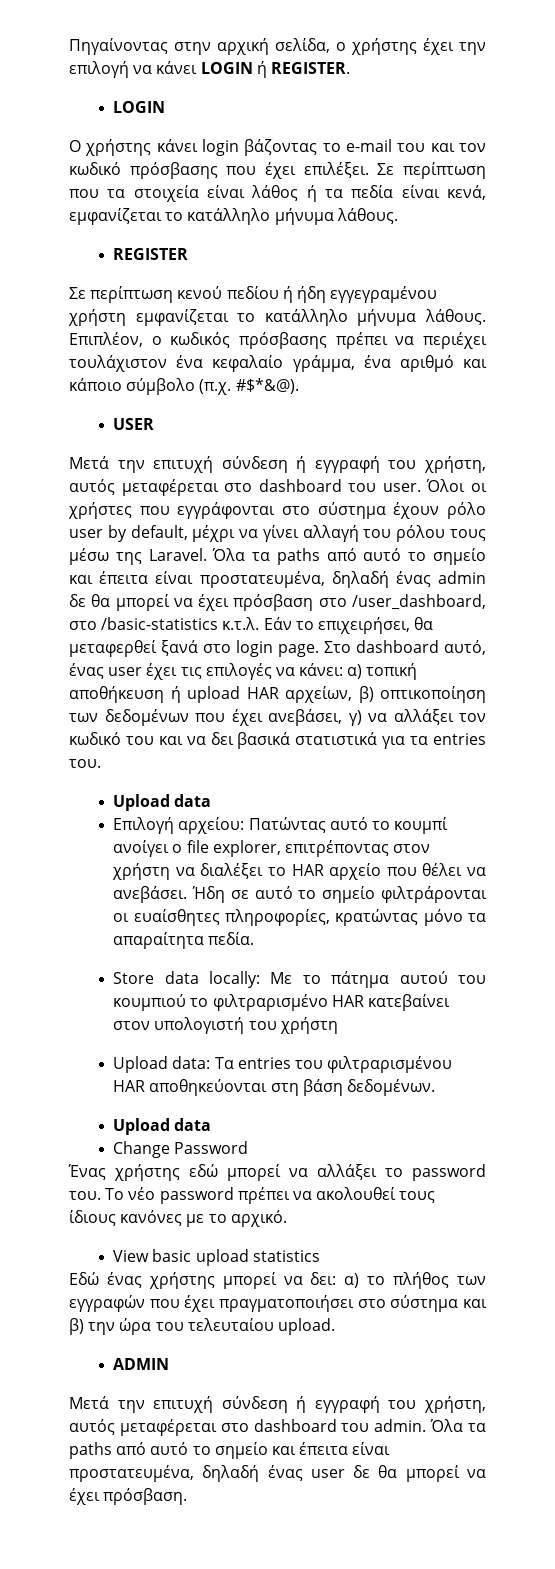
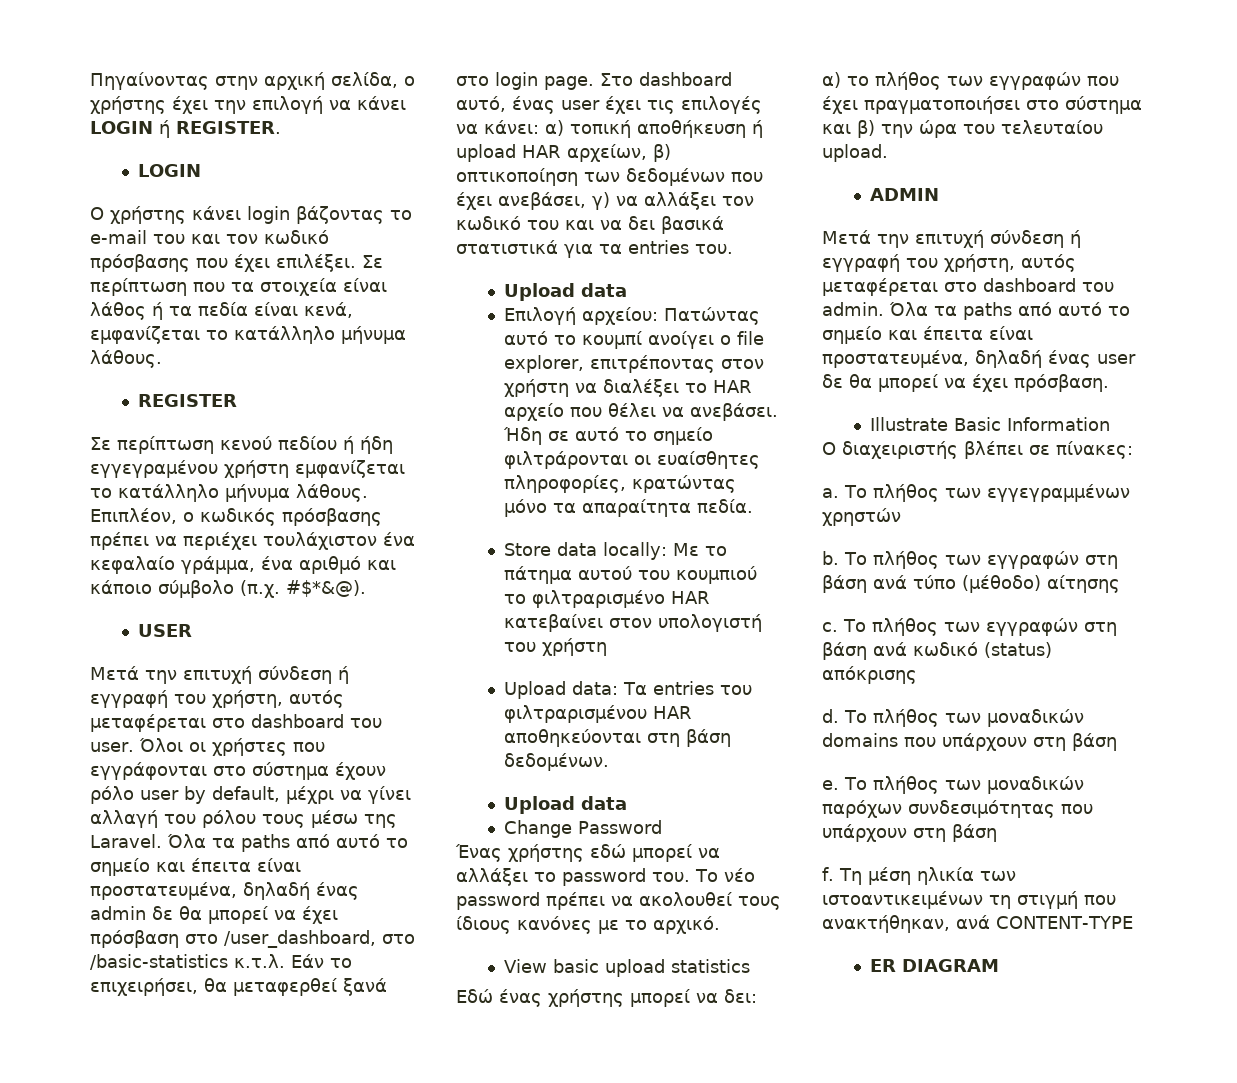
(188, 1496) none -> [869,417,1110,431] [822,441,1133,459] [822,484,1130,502] [822,508,901,526] [822,551,1118,569] [822,575,1120,593] [822,618,1117,636] [822,642,1052,660] [822,666,917,684] [822,709,1084,727] [822,733,1117,751] [822,776,1084,794] [822,800,1093,818] [822,824,997,842] [822,867,1016,885] [822,891,1116,909] [822,915,1133,933] [869,959,999,972] // Illustrate Basic Information // Ο διαχειριστής βλέπει σε πίνακες: // a. Το πλήθος των εγγεγραμμένων χρηστών // b. Το πλήθος των εγγραφών στη βάση ανά τύπο (μέθοδο) αίτησης // c. Το πλήθος των εγγραφών στη βάση ανά κωδικό (status) απόκρισης // d. Το πλήθος των μοναδικών domains που υπάρχουν στη βάση // e. Το πλήθος των μοναδικών παρόχων συνδεσιμότητας που υπάρχουν στη βάση // f. Τη μέση ηλικία των ιστοαντικειμένων τη στιγμή που ανακτήθηκαν, ανά CONTENT-TYPE // ER DIAGRAM

